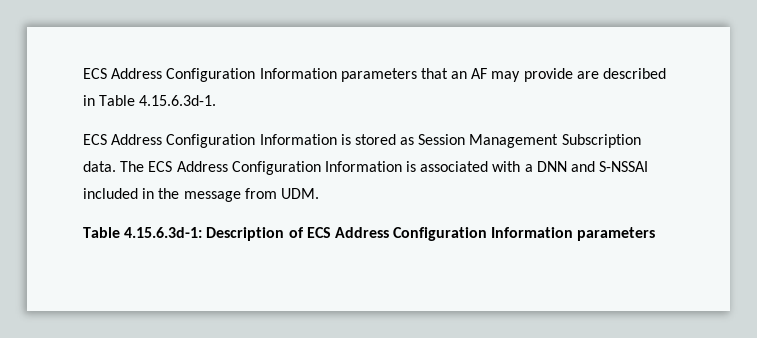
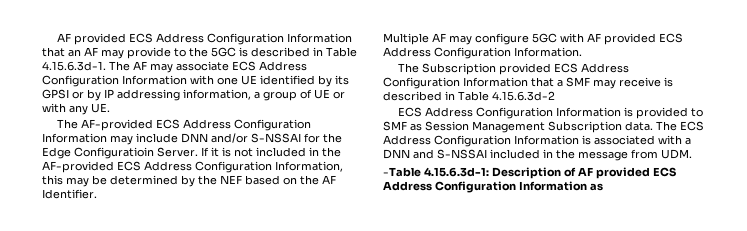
[83,68,417,82] ECS Address Configuration Information parameters -> [57,33,353,45] AF provided ECS Address Configuration Information
[576,71,599,79] are -> [174,47,248,57] to the 5GC is
[83,134,396,148] // ECS Address Configuration Information is stored -> [109,61,307,73] [42,75,349,87] [42,89,345,101] [42,103,110,115] [57,119,312,131] [42,133,342,145] [42,147,341,159] [42,161,343,173] [42,175,336,187] [42,189,97,199] [383,33,683,45] [383,47,582,59] [398,63,630,75] [383,77,673,89] [383,91,555,101] [398,107,704,119] [383,121,407,131] The AF may associate ECS Address Configuration Information with one UE identified by its GPSI or by IP addressing information, a group of UE or with any UE. // The AF-provided ECS Address Configuration Information may include DNN and/or S-NSSAI for the Edge Configuratioin Server. If it is not included in the AF-provided ECS Address Configuration Information, this may be determined by the NEF based on the AF Identifier. // Multiple AF may configure 5GC with AF provided ECS Address Configuration Information. // The Subscription provided ECS Address Configuration Information that a SMF may receive is described in Table 4.15.6.3d-2 // ECS Address Configuration Information is provided to SMF
[83,227,120,238] Table -> [383,167,421,177] -Table
[306,227,656,241] ECS Address Configuration Information parameters -> [578,167,676,179] [383,181,603,193] AF provided ECS Address Configuration Information as

